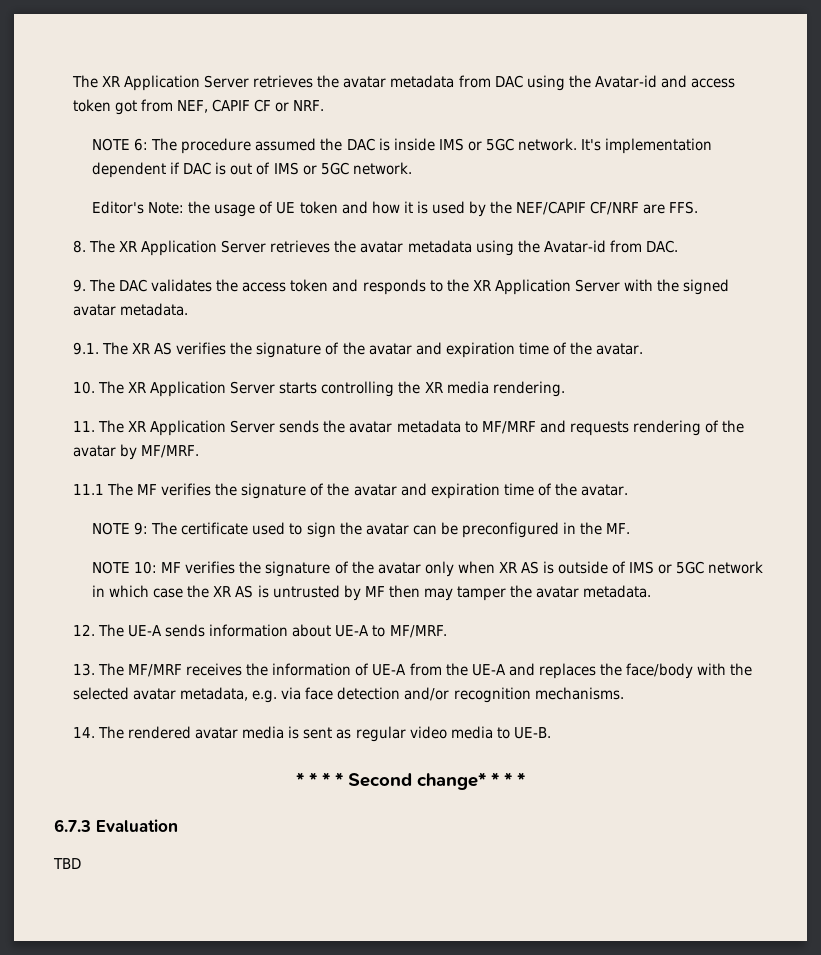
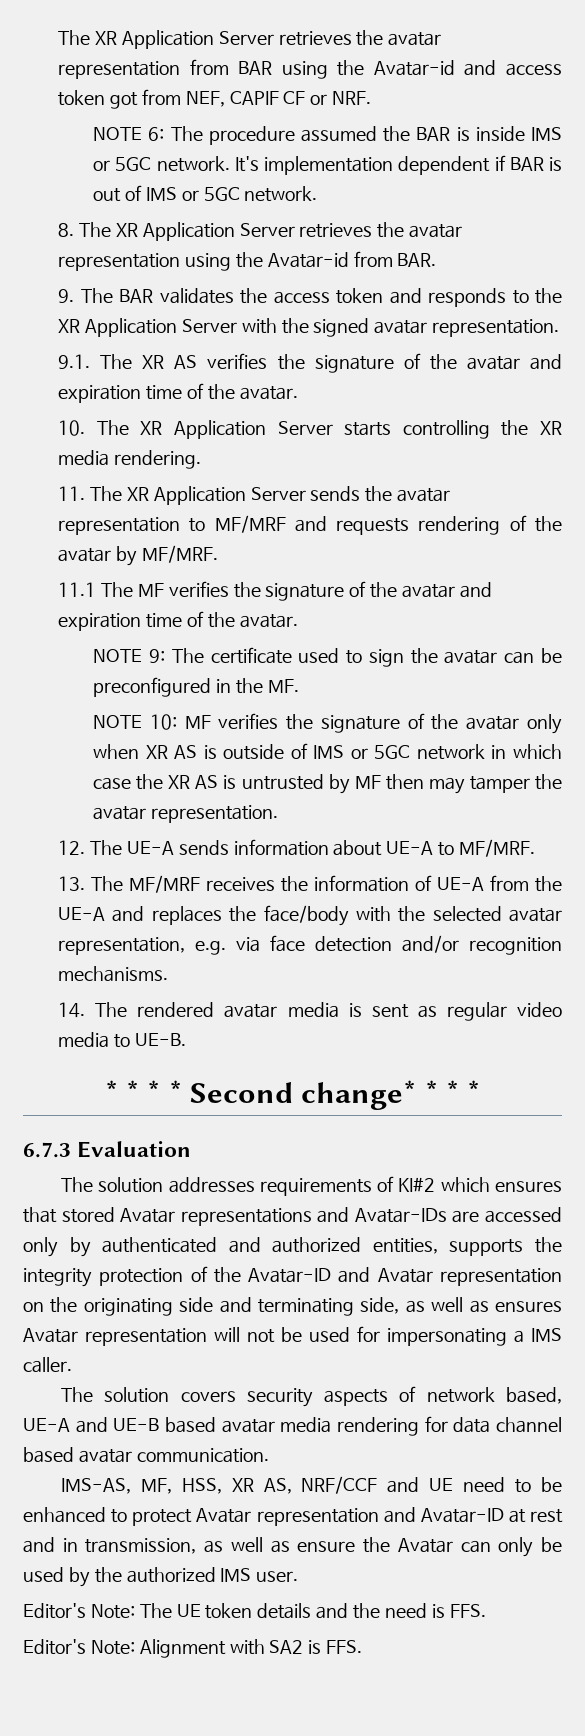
[72,75,523,91] The XR Application Server retrieves the avatar metadata from DAC -> [58,30,442,49] [58,59,273,79] The XR Application Server retrieves the avatar representation from BAR
[346,138,375,151] DAC -> [416,127,451,141] BAR
[183,162,212,175] DAC -> [509,157,544,171] BAR
[92,201,699,217] // Editor's Note: the usage of UE token and how it is used by the NEF/CAPIF CF/NRF are FFS. -> (318, 194) none
[407,240,472,253] metadata -> [58,253,181,271] representation
[645,240,678,253] DAC. -> [397,253,437,267] BAR.
[119,279,148,292] DAC -> [119,289,154,303] BAR
[120,303,189,316] metadata. -> [432,319,560,337] representation.
[396,420,461,433] metadata -> [58,517,181,535] representation
[582,585,651,598] metadata. -> [151,805,279,823] representation.
[180,687,249,701] metadata, -> [58,937,186,955] representation,
[53,858,81,869] TBD -> [60,1176,562,1196] [23,1207,562,1226] [23,1237,562,1257] [23,1266,563,1287] [23,1297,563,1316] [23,1326,562,1346] [23,1357,72,1373] [60,1386,563,1407] [23,1416,563,1436] [23,1447,269,1463] [60,1476,562,1494] [23,1507,563,1526] [23,1537,562,1557] [23,1567,299,1587] [23,1603,486,1619] [23,1639,363,1658] The solution addresses requirements of KI#2 which ensures that stored Avatar representations and Avatar-IDs are accessed only by authenticated and authorized entities, supports the integrity protection of the Avatar-ID and Avatar representation on the originating side and terminating side, as well as ensures Avatar representation will not be used for impersonating a IMS caller. // The solution covers security aspects of network based, UE-A and UE-B based avatar media rendering for data channel based avatar communication. // IMS-AS, MF, HSS, XR AS, NRF/CCF and UE need to be enhanced to protect Avatar representation and Avatar-ID at rest and in transmission, as well as ensure the Avatar can only be used by the authorized IMS user. // Editor's Note: The UE token details and the need is FFS. // Editor's Note: Alignment with SA2 is FFS.

